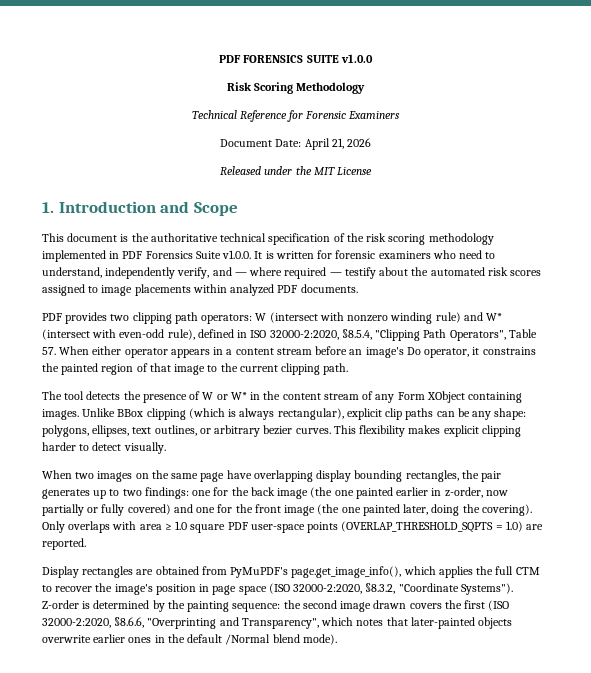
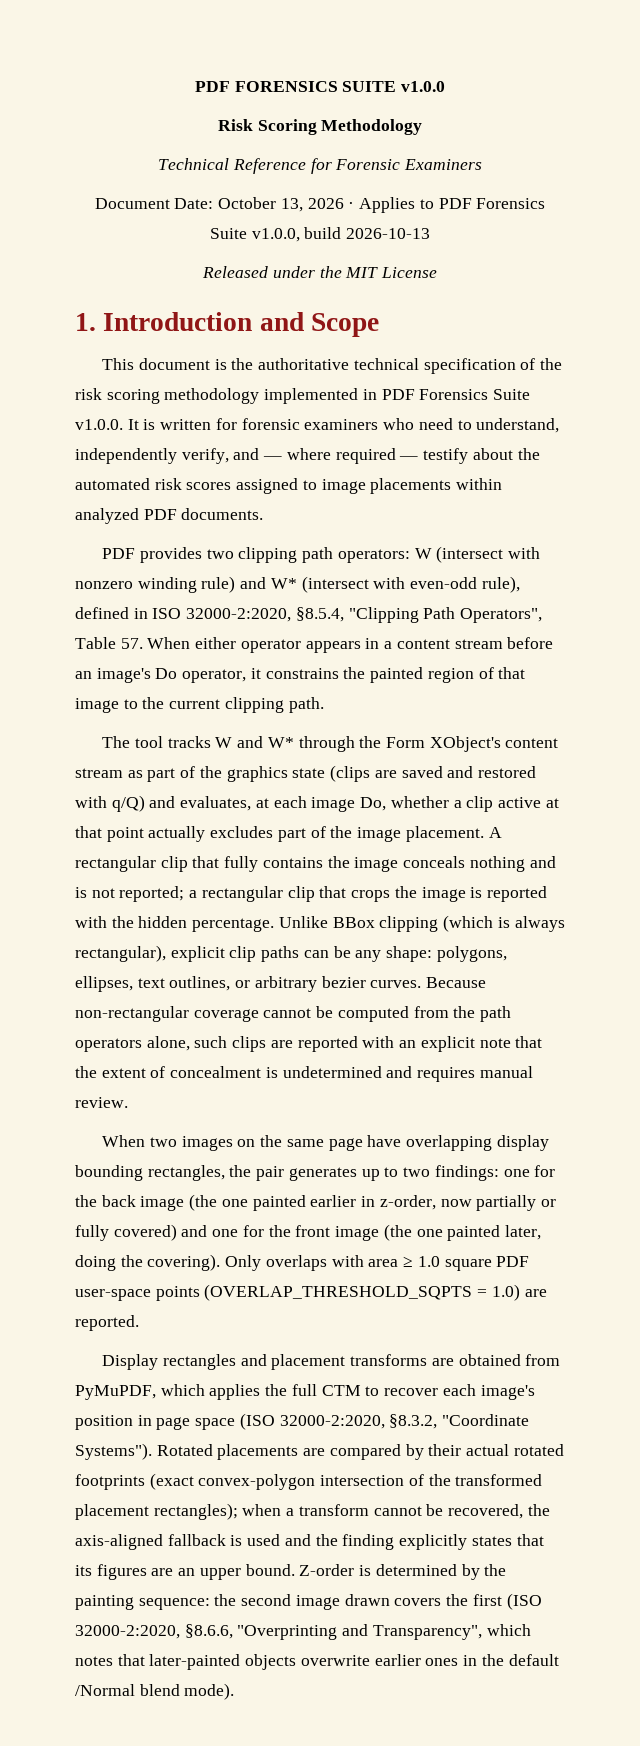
[304,138,344,150] April 21, -> [218,197,303,212] October 13,
(371, 142) none -> [348,197,546,213] [209,227,431,242] · Applies to PDF Forensics Suite v1.0.0, build 2026-10-13
[86,391,523,403] [42,409,79,420] detects the presence of W or W* in the content stream of any Form XObject containing images. -> [167,736,559,752] [75,765,536,782] [75,795,559,812] [75,826,502,842] [75,856,556,872] [75,886,547,902] [75,916,275,932] tracks W and W* through the Form XObject's content stream as part of the graphics state (clips are saved and restored with q/Q) and evaluates, at each image Do, whether a clip active at that point actually excludes part of the image placement. A rectangular clip that fully contains the image conceals nothing and is not reported; a rectangular clip that crops the image is reported with the hidden percentage.
[333,425,521,437] [42,442,166,454] This flexibility makes explicit clipping harder to detect visually. -> [426,977,487,988] [75,1006,512,1022] [75,1036,543,1052] [75,1066,533,1082] [75,1097,128,1108] Because non-rectangular coverage cannot be computed from the path operators alone, such clips are reported with an explicit note that the extent of concealment is undetermined and requires manual review.
(134, 572) none -> [240,1354,428,1370] and placement transforms
[230,566,402,578] PyMuPDF's page.get_image_info(), -> [75,1385,156,1400] PyMuPDF,
[95,583,113,592] the -> [442,1384,476,1396] each
(513, 589) none -> [156,1444,564,1460] [75,1473,543,1490] [75,1503,550,1520] [75,1534,544,1550] [75,1564,295,1580] Rotated placements are compared by their actual rotated footprints (exact convex-polygon intersection of the transformed placement rectangles); when a transform cannot be recovered, the axis-aligned fallback is used and the finding explicitly states that its figures are an upper bound.

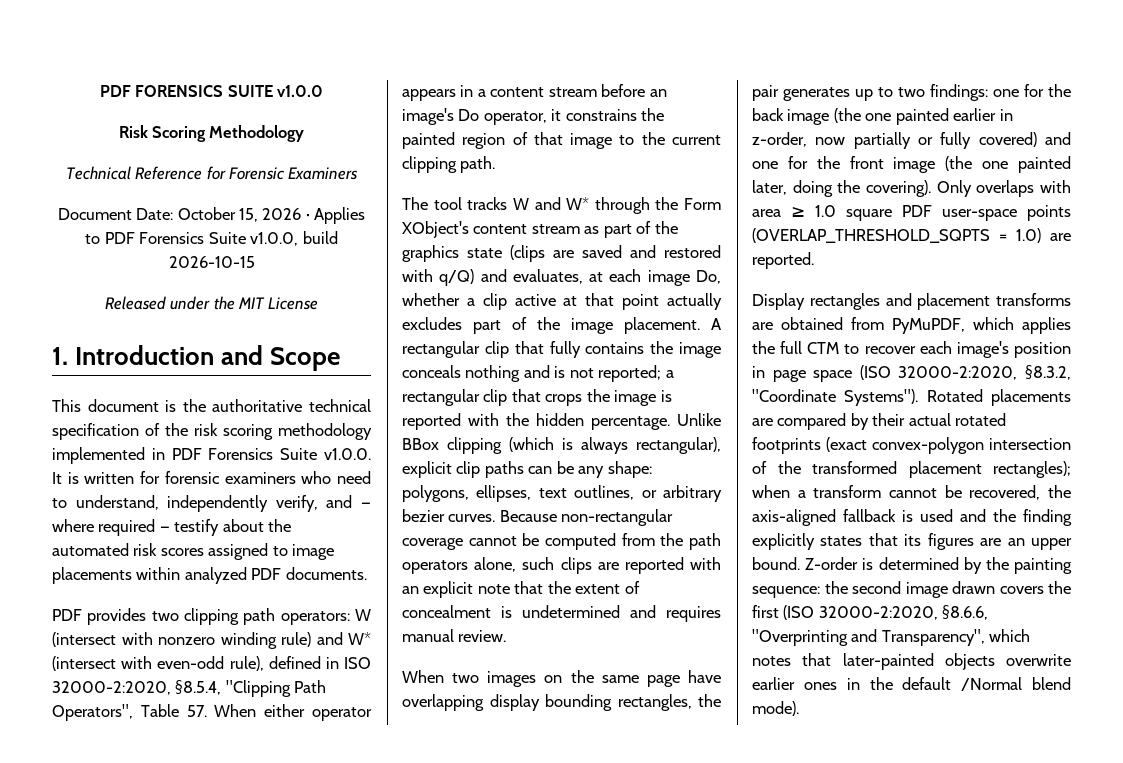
[280,198,303,212] 13, -> [239,208,258,222] 15,
[346,228,431,239] 2026-10-13 -> [168,256,255,268] 2026-10-15

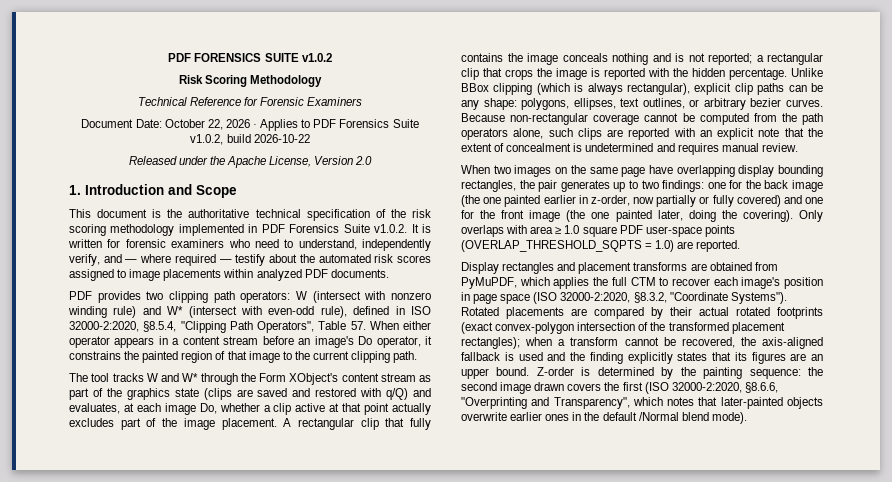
[277,85,324,97] v1.0.0 -> [301,53,332,62] v1.0.2
[239,208,258,222] 15, -> [207,119,223,130] 22,
[250,231,338,246] [168,256,255,268] v1.0.0, build 2026-10-15 -> [190,134,310,145] v1.0.2, build 2026-10-22
[237,297,319,310] MIT License -> [226,156,373,168] Apache License, Version 2.0
[324,448,372,460] v1.0.0. -> [374,224,408,233] v1.0.2.

